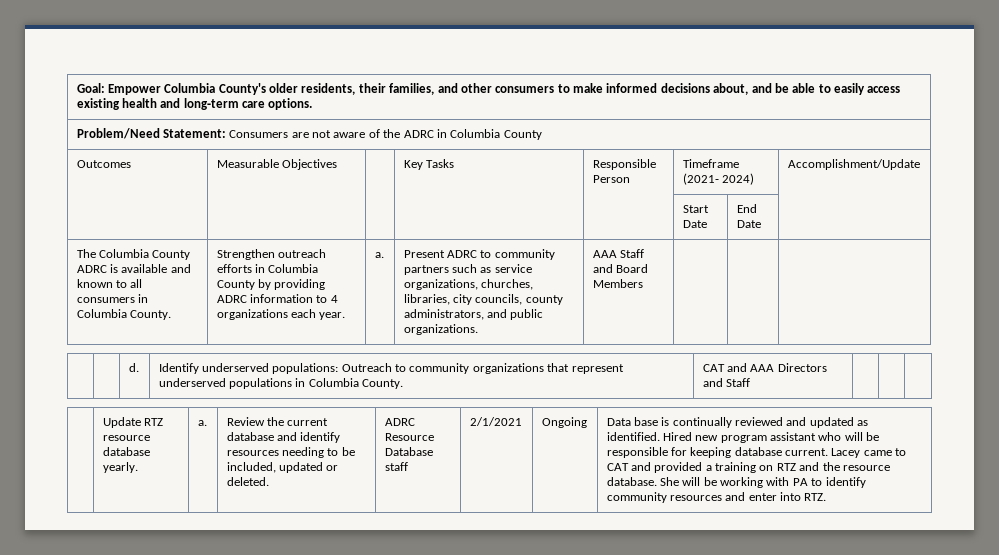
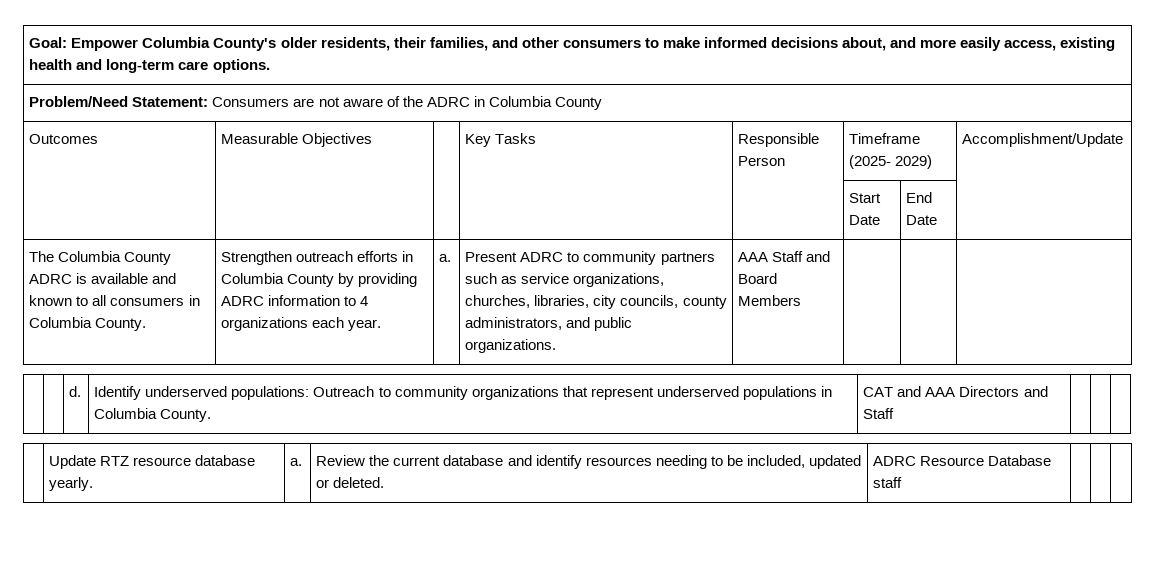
[774,83,901,95] be able to easily access -> [920,37,1057,51] more easily access,
[682,173,754,185] (2021‐ 2024) -> [849,155,933,169] (2025‐ 2029)
[469,417,522,426] [541,417,587,428] [606,417,869,428] [606,432,880,443] [606,447,907,458] [606,462,890,473] [606,477,866,488] [606,492,827,503] 2/1/2021 | Ongoing | Data base is continually reviewed and updated as identified. Hired new program assistant who will be responsible for keeping database current. Lacey came to CAT and provided a training on RTZ and the resource database. She will be working with PA to identify community resources and enter into RTZ. -> (903, 482) | |

